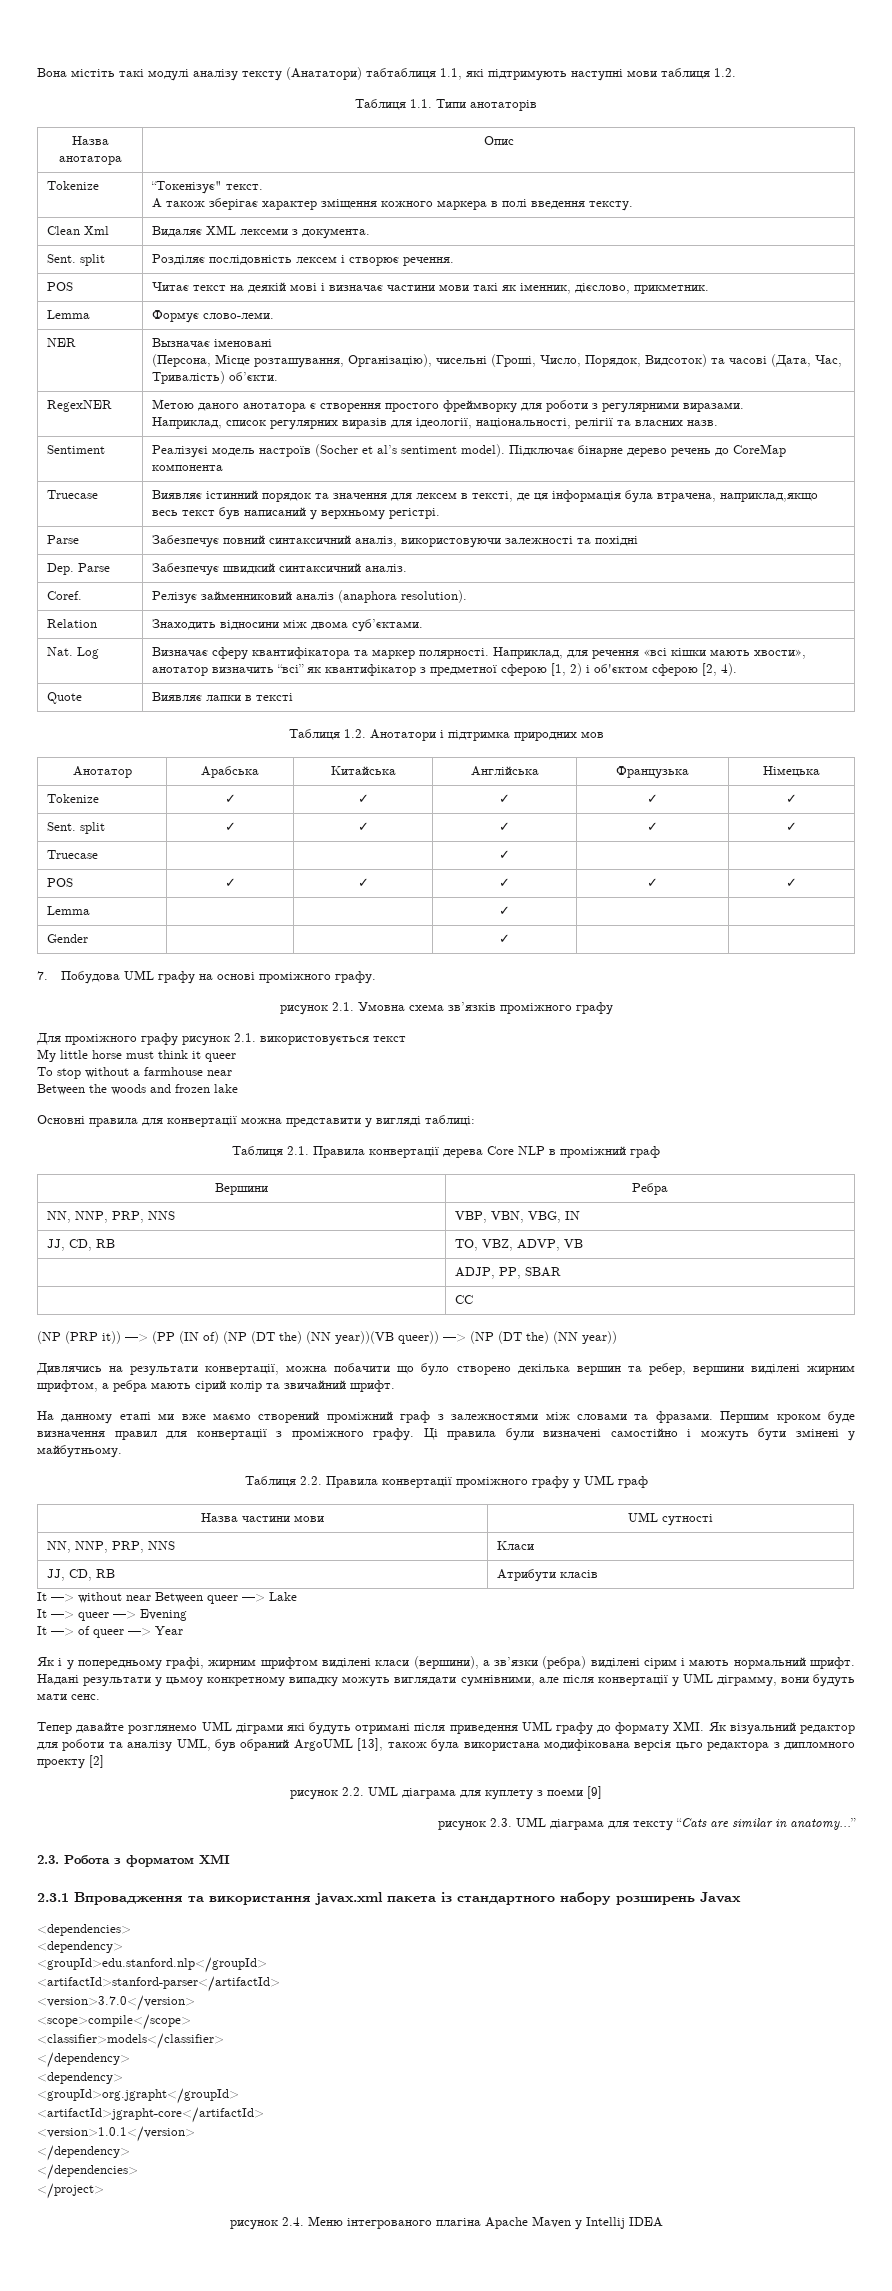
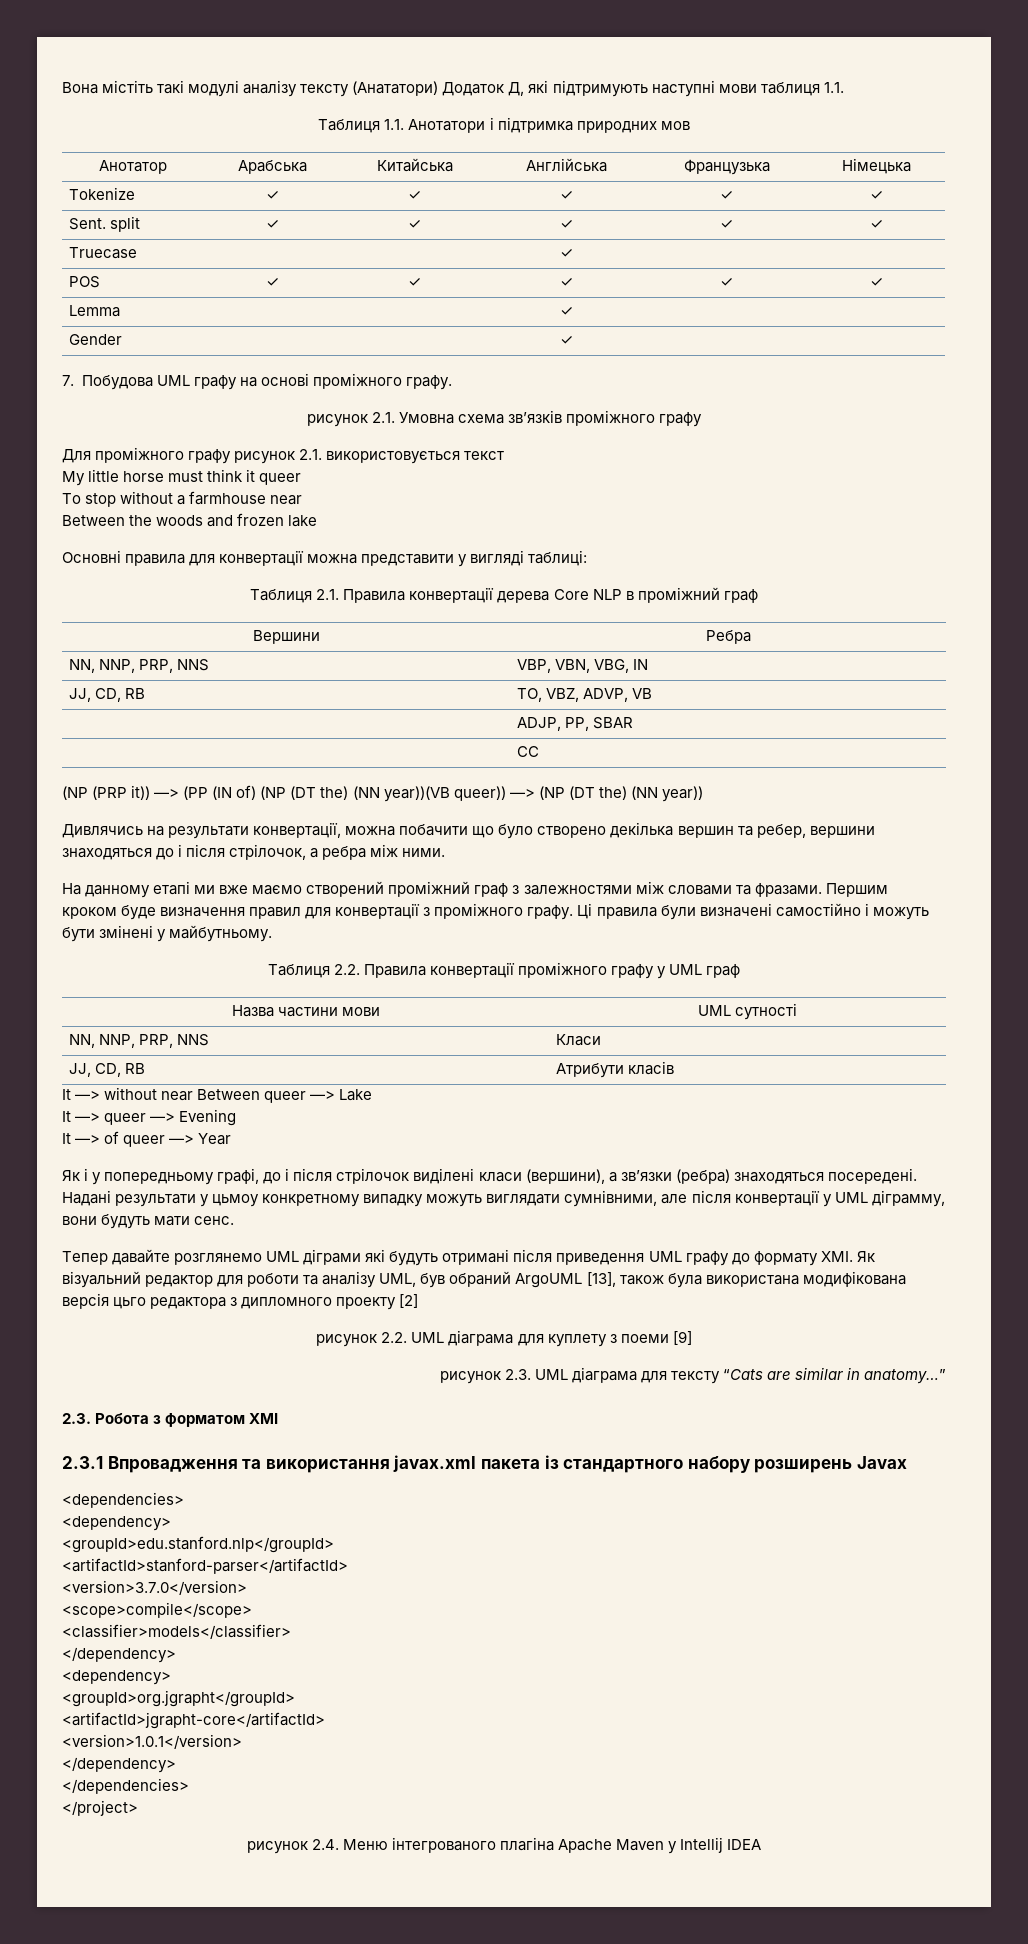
[366,68,462,80] табтаблиця 1.1, -> [442,82,525,96] Додаток Д,
[714,68,736,77] 1.2. -> [823,82,844,93] 1.1.
[436,99,537,111] [71,136,109,145] [58,156,122,165] [483,136,514,145] [47,181,100,190] [151,181,264,194] [152,198,634,211] [47,226,110,235] [152,225,371,239] [47,254,106,266] [152,254,455,266] [47,282,74,291] [152,282,710,294] [47,310,91,319] [152,310,275,323] [47,338,77,347] [152,338,273,347] [152,354,843,368] [152,371,279,384] [47,400,113,412] [152,399,745,413] [152,417,719,430] [47,445,106,454] [152,444,787,458] [152,464,224,471] [47,490,99,499] [152,490,819,503] [152,507,441,520] [47,535,80,544] [152,535,639,548] [47,563,111,575] [152,563,408,576] [47,591,83,600] [152,590,468,604] [47,619,98,628] [152,619,424,632] [47,647,100,659] [152,647,807,660] [152,663,738,676] [47,692,83,704] [152,692,294,701] [288,729,366,740] Типи анотаторів // Назва анотатора | Опис // Tokenize | “Токенізує" текст. // А також зберігає характер зміщення кожного маркера в полі введення тексту. // Сlean Xml | Видаляє XML лексеми з документа. // Sent. split | Розділяє послідовність лексем і створює речення. // POS | Читає текст на деякій мові і визначає частини мови такі як іменник, дієслово, прикметник. // Lemma | Формує слово-леми. // NER | Вызначає іменовані // (Персона, Місце розташування, Організацію), чисельні (Гроші, Число, Порядок, Видсоток) та часові (Дата, Час, Тривалість) об’єкти. // RegexNER | Метою даного анотатора є створення простого фреймворку для роботи з регулярними виразами. // Наприклад, список регулярних виразів для ідеології, національності, релігії та власних назв. // Sentiment | Реалізуєі модель настроїв (Socher et al’s sentiment model). Підключає бінарне дерево речень до CoreMap компонента // Truecase | Виявляє істинний порядок та значення для лексем в тексті, де ця інформація була втрачена, наприклад,якщо весь текст був написаний у верхньому регістрі. // Parse | Забезпечує повний синтаксичний аналіз, використовуючи залежності та похідні // Dep. Parse | Забезпечує швидкий синтаксичний аналіз. // Coref. | Релізує займенниковий аналіз (anaphora resolution). // Relation | Знаходить відносини між двома суб’єктами. // Nat. Log | Визначає сферу квантифікатора та маркер полярності. Наприклад, для речення «всі кішки мають хвости», анотатор визначить “всі” як квантифікатор з предметної сферою [1, 2) і об'єктом сферою [2, 4). // Quote | Виявляє лапки в тексті // Таблиця 1.2. -> (405, 124) none
[750,1364,856,1375] [37,1380,395,1392] виділені жирним шрифтом, а ребра мають сірий колір та звичайний шрифт. -> [62,844,446,860] знаходяться до і після стрілочок, а ребра між ними.
[208,1657,318,1669] жирним шрифтом -> [263,1168,410,1184] до і після стрілочок
[590,1657,856,1669] виділені сірим і мають нормальний шрифт. -> [733,1168,917,1184] знаходяться посередені.

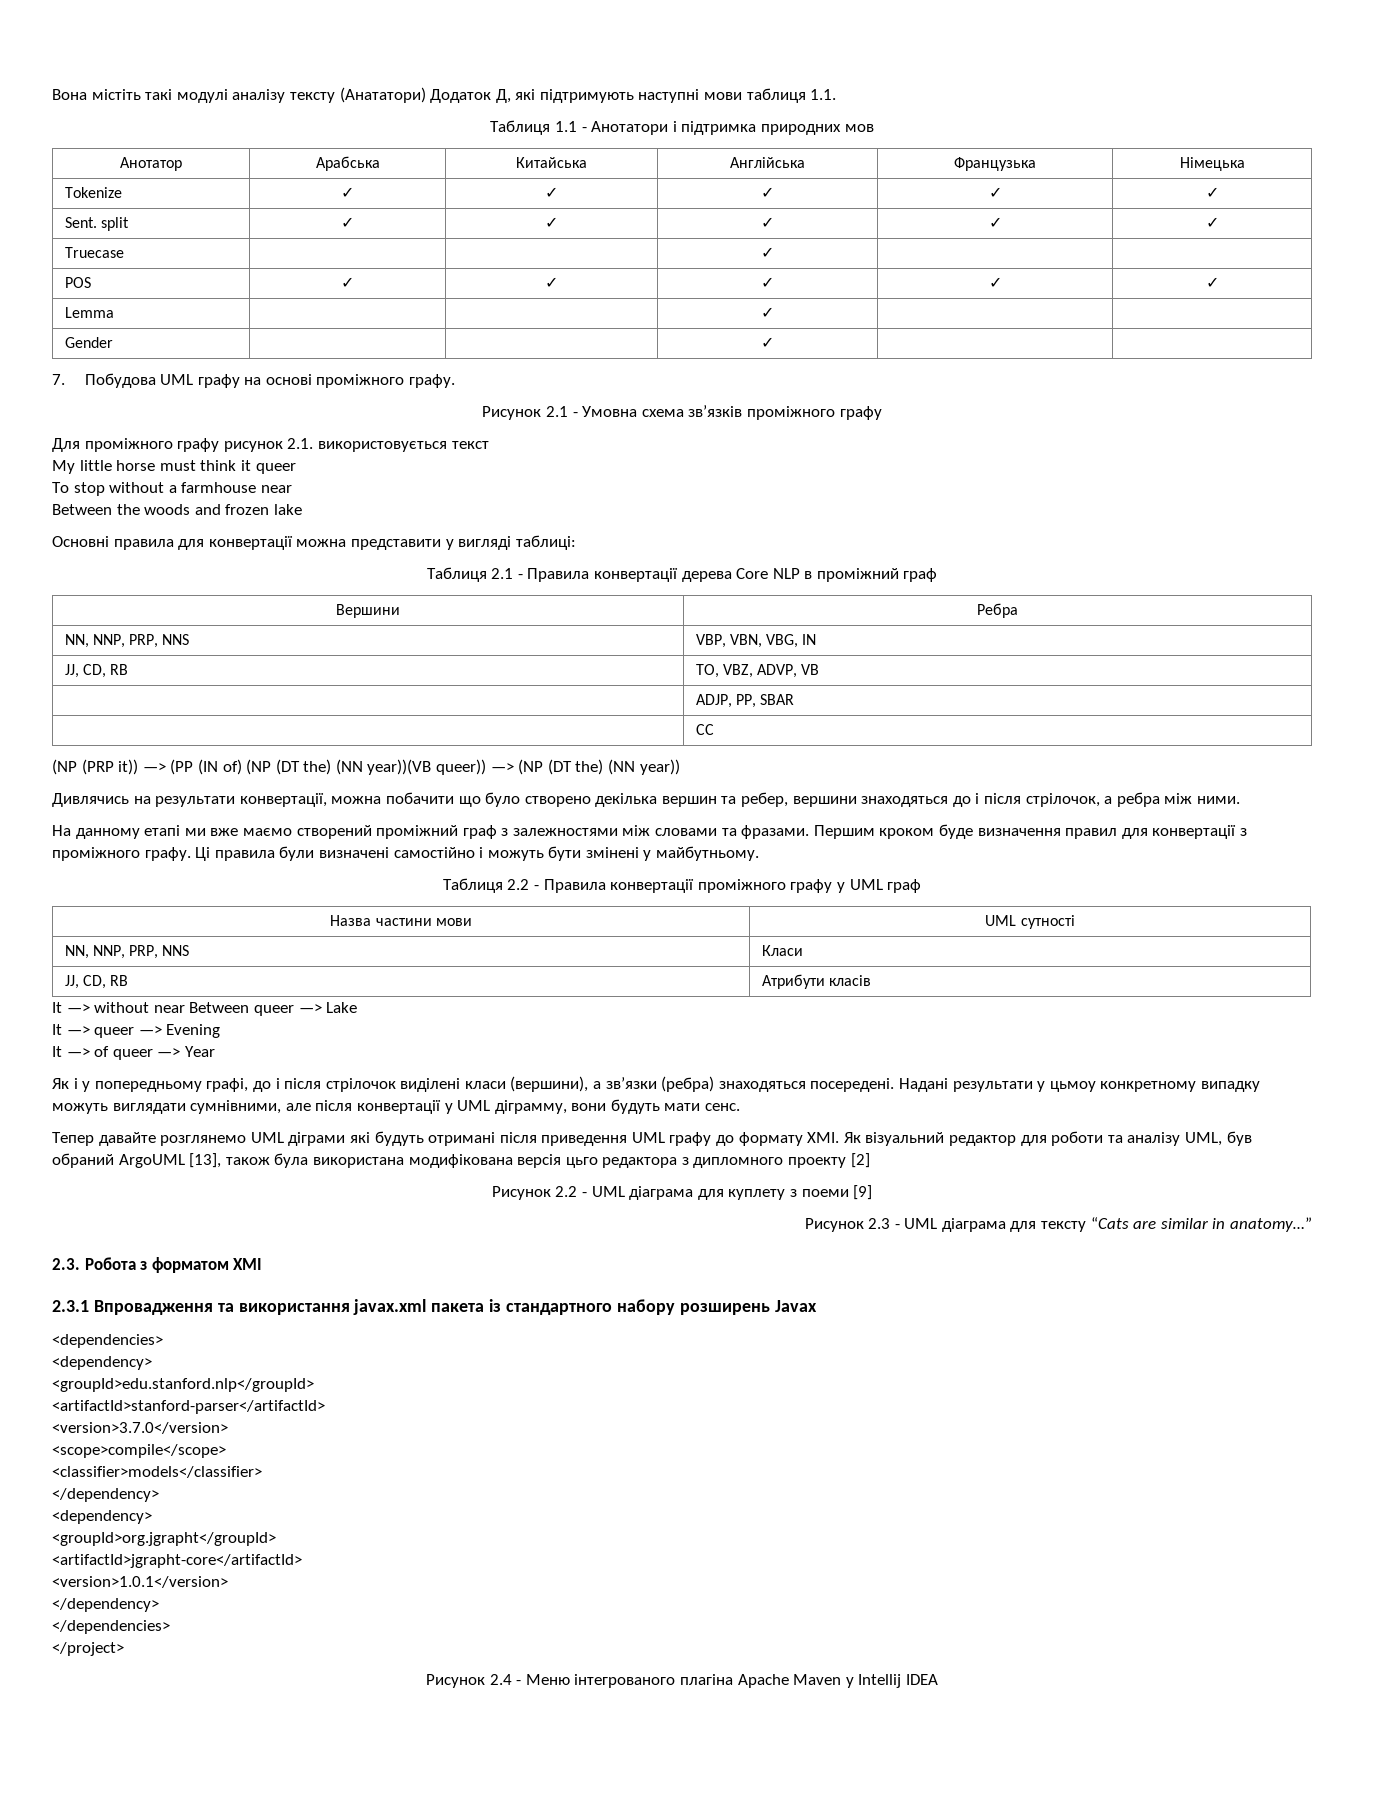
[384,119,405,130] 1.1. -> [555,121,587,132] 1.1 -
[306,412,395,427] рисунок 2.1. -> [482,406,578,420] Рисунок 2.1 -
[316,589,340,600] 2.1. -> [491,568,523,579] 2.1 -
[333,964,360,975] 2.2. -> [507,879,540,890] 2.2 -
[316,1332,408,1347] рисунок 2.2. -> [491,1186,588,1200] Рисунок 2.2 -
[439,1369,531,1384] рисунок 2.3. -> [804,1218,900,1232] Рисунок 2.3 -
[246,1839,339,1854] рисунок 2.4. -> [426,1674,522,1688] Рисунок 2.4 -

